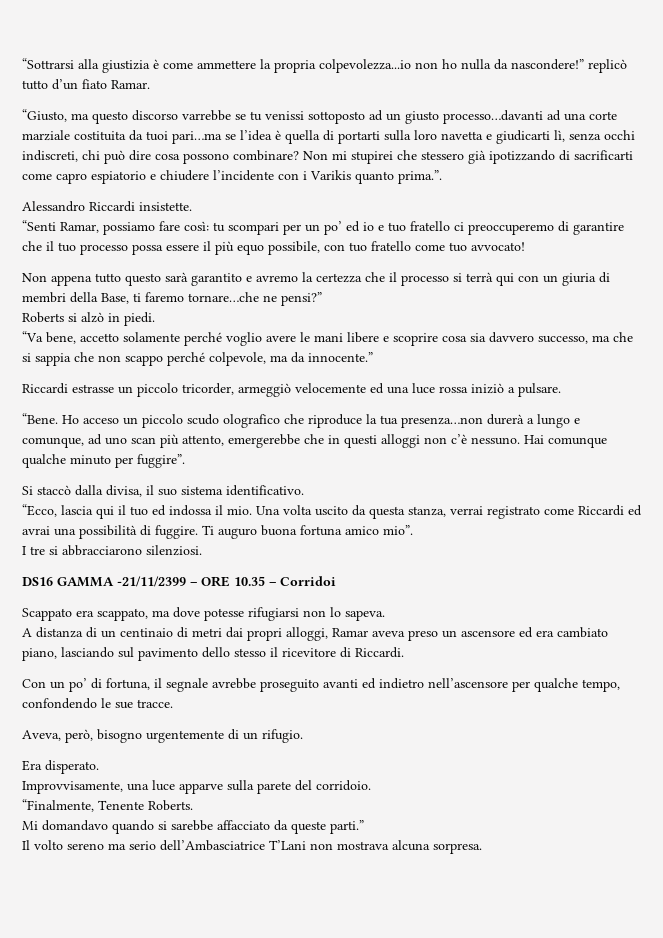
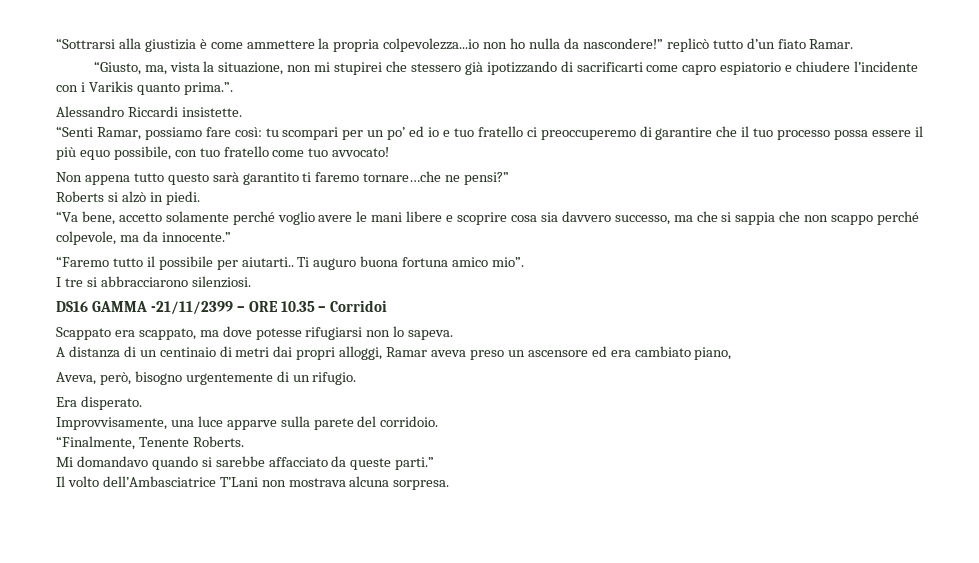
[71,110,617,124] [22,130,635,144] [22,150,328,164] ma questo discorso varrebbe se tu venissi sottoposto ad un giusto processo…davanti ad una corte marziale costituita da tuoi pari…ma se l’idea è quella di portarti sulla loro navetta e giudicarti lì, senza occhi indiscreti, chi può dire cosa possono combinare? Non -> [144,61,312,75] ma, vista la situazione, non
[246,272,610,286] [22,292,129,304] e avremo la certezza che il processo si terrà qui con un giuria di membri della Base, -> (299, 178) none
[22,383,561,397] [22,413,580,428] [22,434,607,448] [22,454,185,468] [22,485,304,497] [22,504,642,519] [22,525,198,539] Riccardi estrasse un piccolo tricorder, armeggiò velocemente ed una luce rossa iniziò a pulsare. // “Bene. Ho acceso un piccolo scudo olografico che riproduce la tua presenza…non durerà a lungo e comunque, ad uno scan più attento, emergerebbe che in questi alloggi non c’è nessuno. Hai comunque qualche minuto per fuggire”. // Si staccò dalla divisa, il suo sistema identificativo. // “Ecco, lascia qui il tuo ed indossa il mio. Una volta uscito da questa stanza, verrai registrato come Riccardi ed avrai una possibilità di fuggire. -> [56,256,294,270] “Faremo tutto il possibile per aiutarti..
[61,647,404,661] [22,678,620,692] [22,698,173,709] lasciando sul pavimento dello stesso il ricevitore di Riccardi. // Con un po’ di fortuna, il segnale avrebbe proseguito avanti ed indietro nell’ascensore per qualche tempo, confondendo le sue tracce. -> (732, 353) none
[67,841,156,850] sereno ma serio -> (99, 481) none

